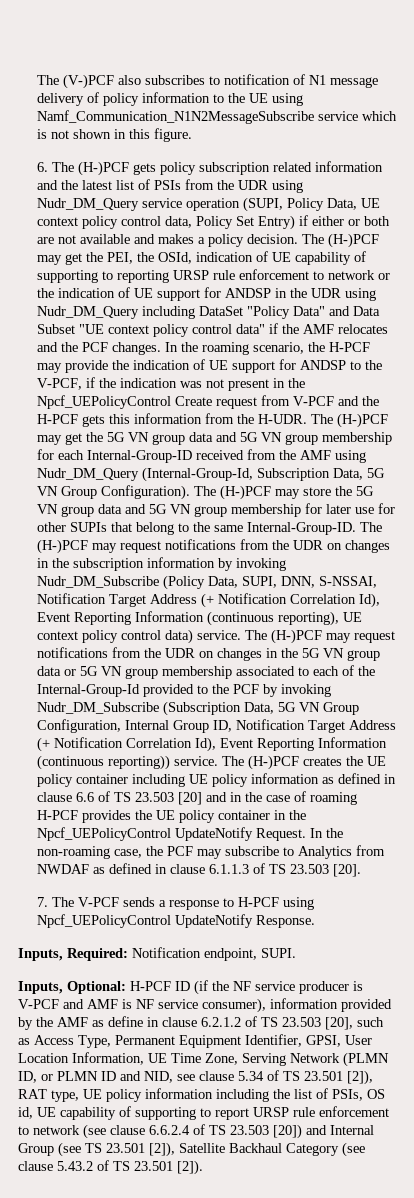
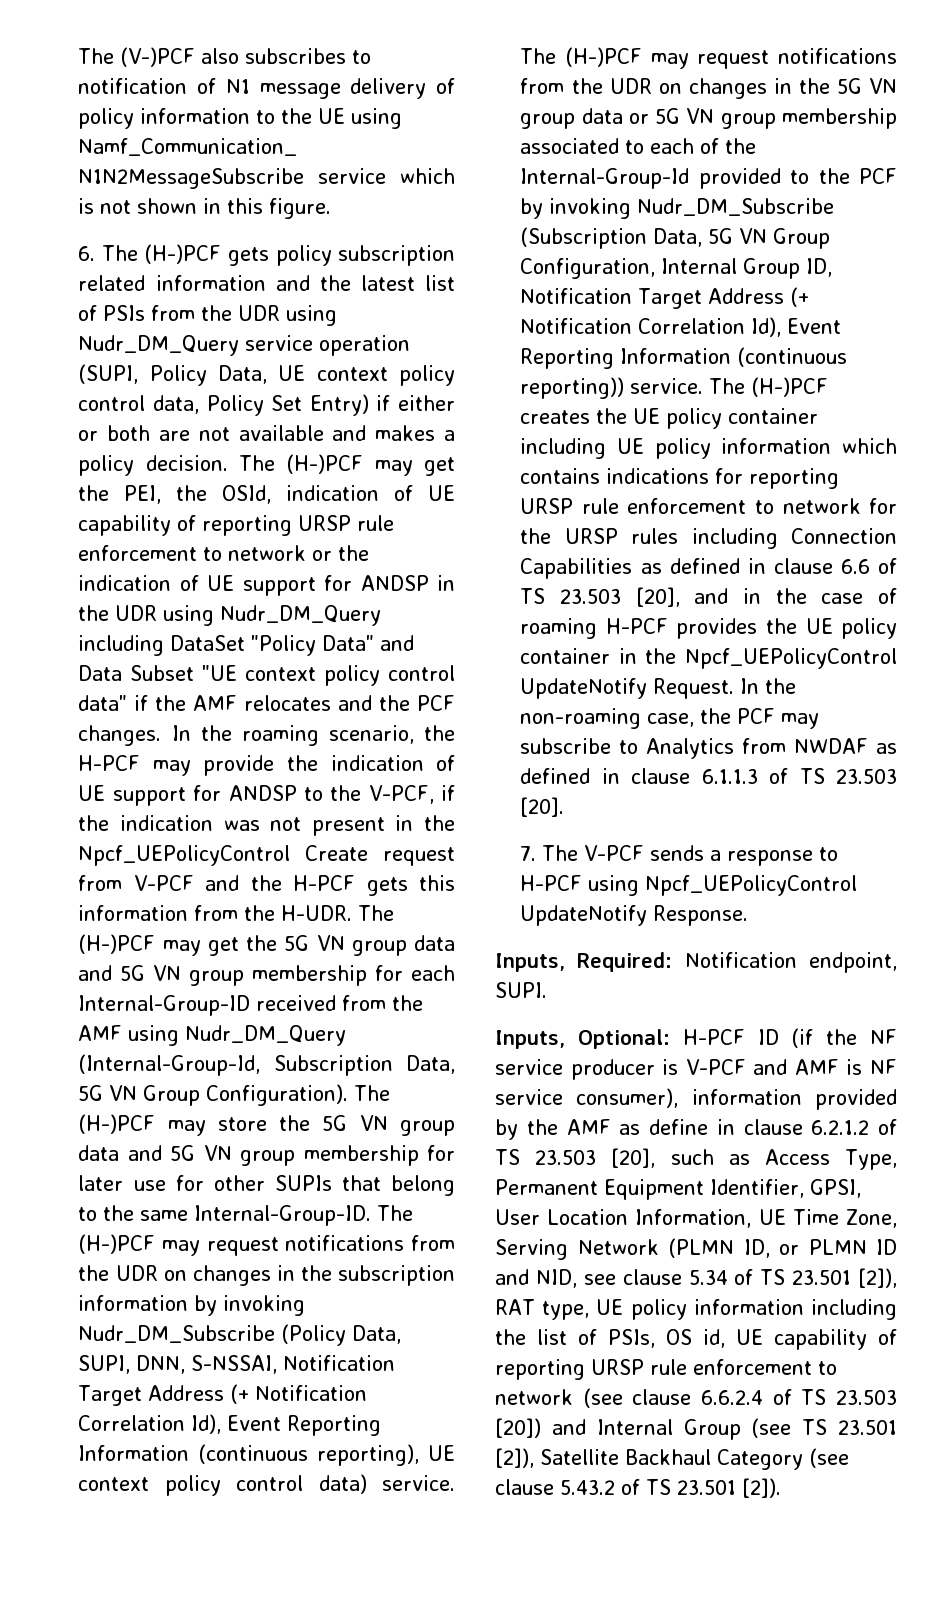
[36,270,113,283] supporting to -> (197, 523) none
(319, 778) none -> [842,438,897,454] [520,468,840,489] [520,498,897,514] [520,528,897,549] [520,558,633,579] which contains indications for reporting URSP rule enforcement to network for the URSP rules including Connection Capabilities
[177,792,202,805] [20] -> [635,587,680,607] [20],
[135,1107,249,1120] supporting to report -> [495,1359,585,1380] reporting

